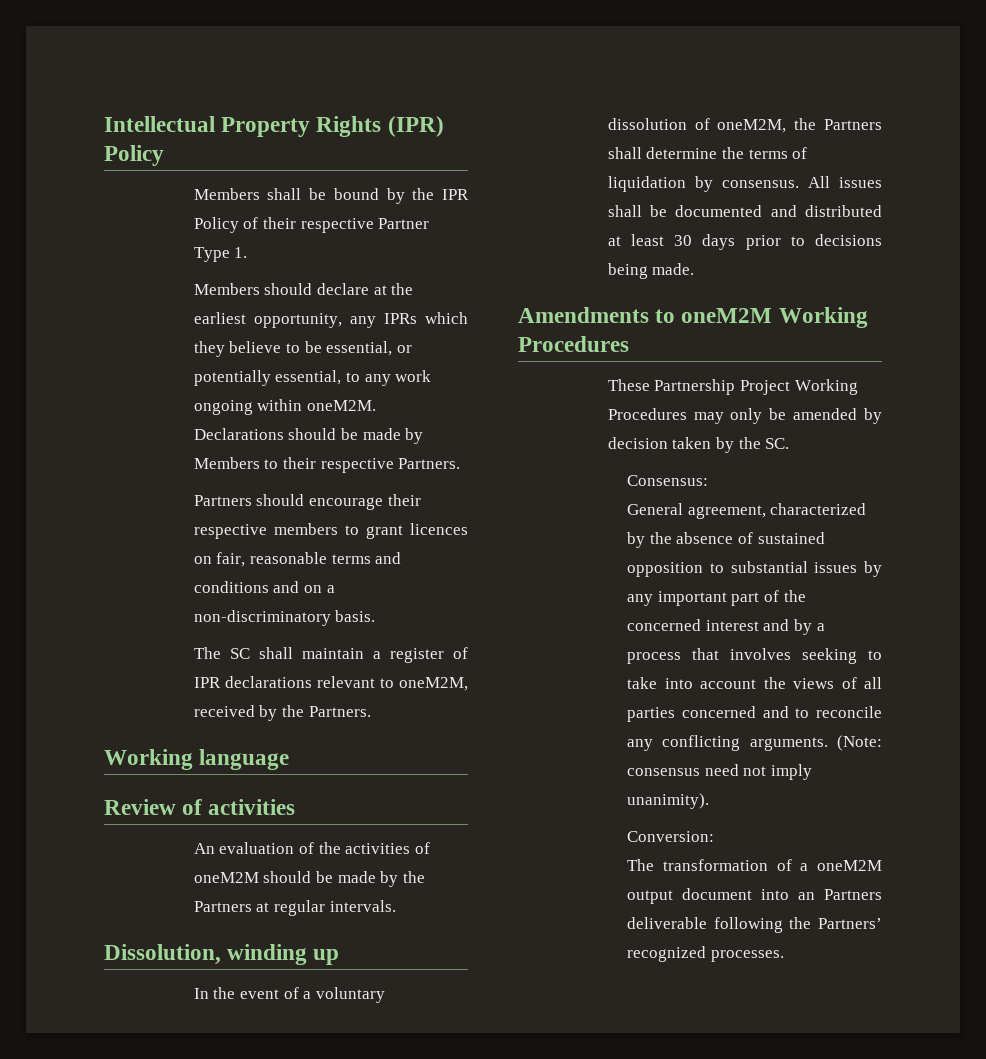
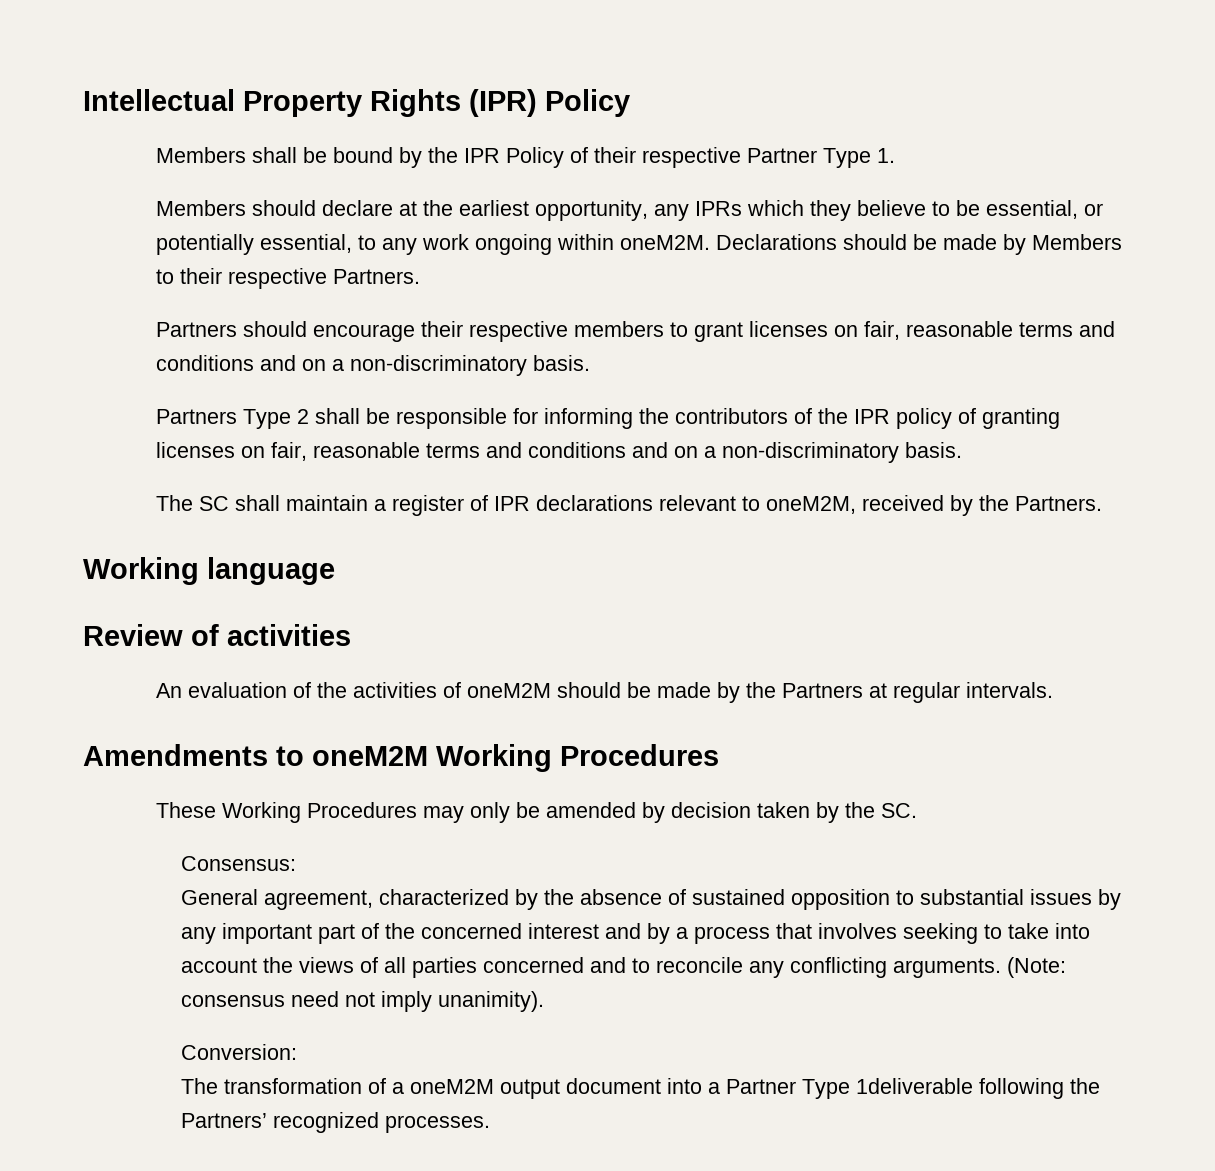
[410,523,468,535] licences -> [749,321,1116,340] [156,355,591,376] [156,408,1061,429] [156,442,236,458] licenses on fair, reasonable terms and conditions and on a non-discriminatory basis. // Partners Type 2 shall be responsible for informing the contributors of the IPR policy of granting licenses
[104,944,340,965] [193,987,385,1003] [607,118,882,133] [607,147,808,159] [607,176,882,192] [607,205,882,217] [607,234,882,250] [607,263,695,279] // Dissolution, winding up // In the event of a voluntary dissolution of oneM2M, the Partners shall determine the terms of liquidation by consensus. All issues shall be documented and distributed at least 30 days prior to decisions being made. -> (1054, 690) none
[654,379,790,395] Partnership Project -> (217, 810) none
[798,889,882,900] [627,917,708,929] an Partners deliverable -> [707,1078,973,1099] a Partner Type 1deliverable

